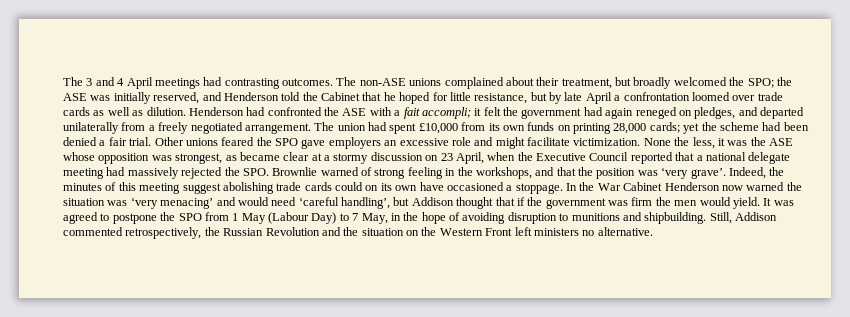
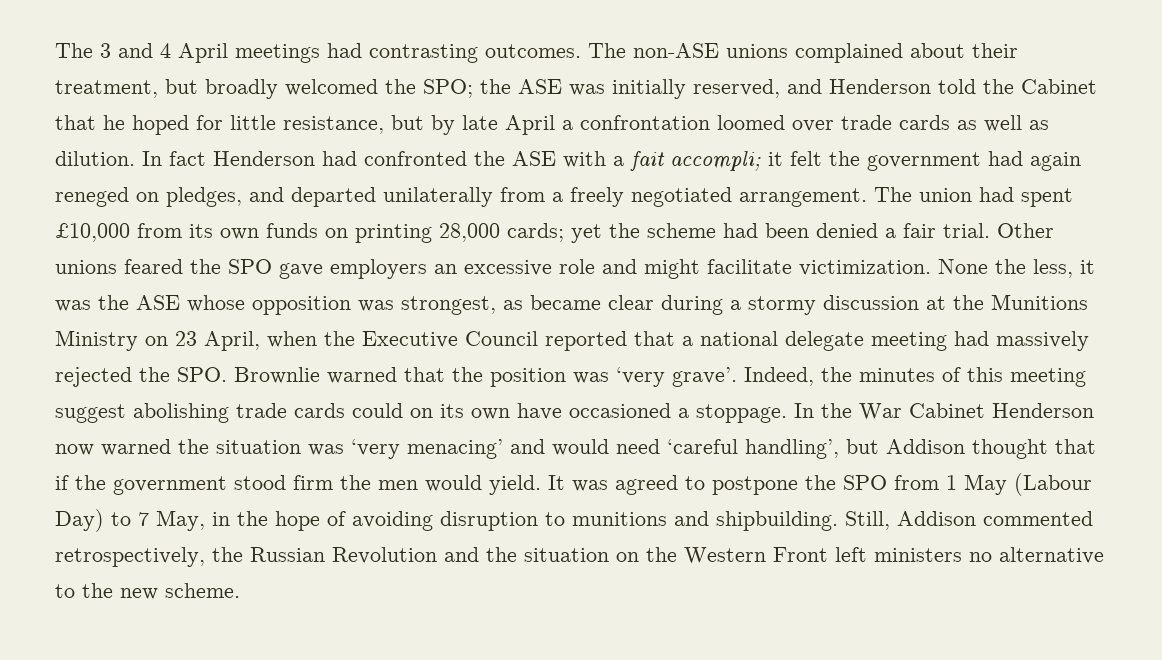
(186, 111) none -> [142,151,206,166] In fact
[311,153,322,161] at -> [661,295,723,315] during
(423, 156) none -> [926,294,1088,310] [55,330,138,351] at the Munitions Ministry
[361,167,555,179] of strong feeling in the workshops, and -> (397, 375) none
[608,200,628,206] was -> [234,475,286,490] stood
[597,227,653,236] alternative. -> [999,547,1104,564] [55,583,240,600] alternative to the new scheme.

